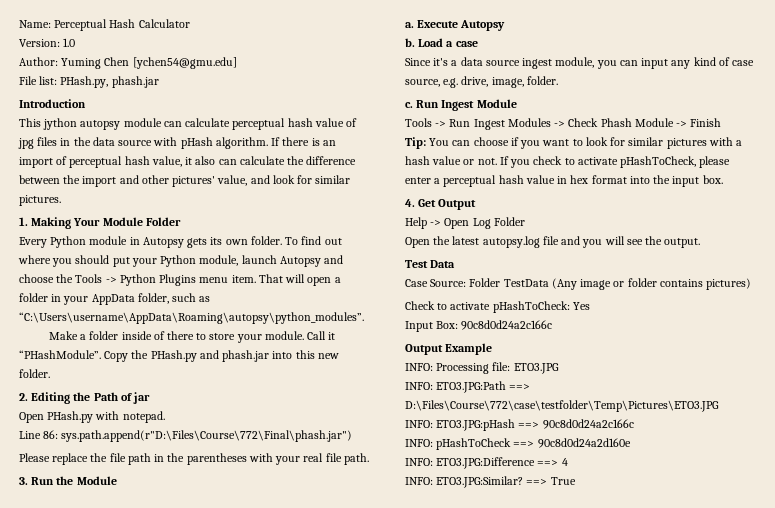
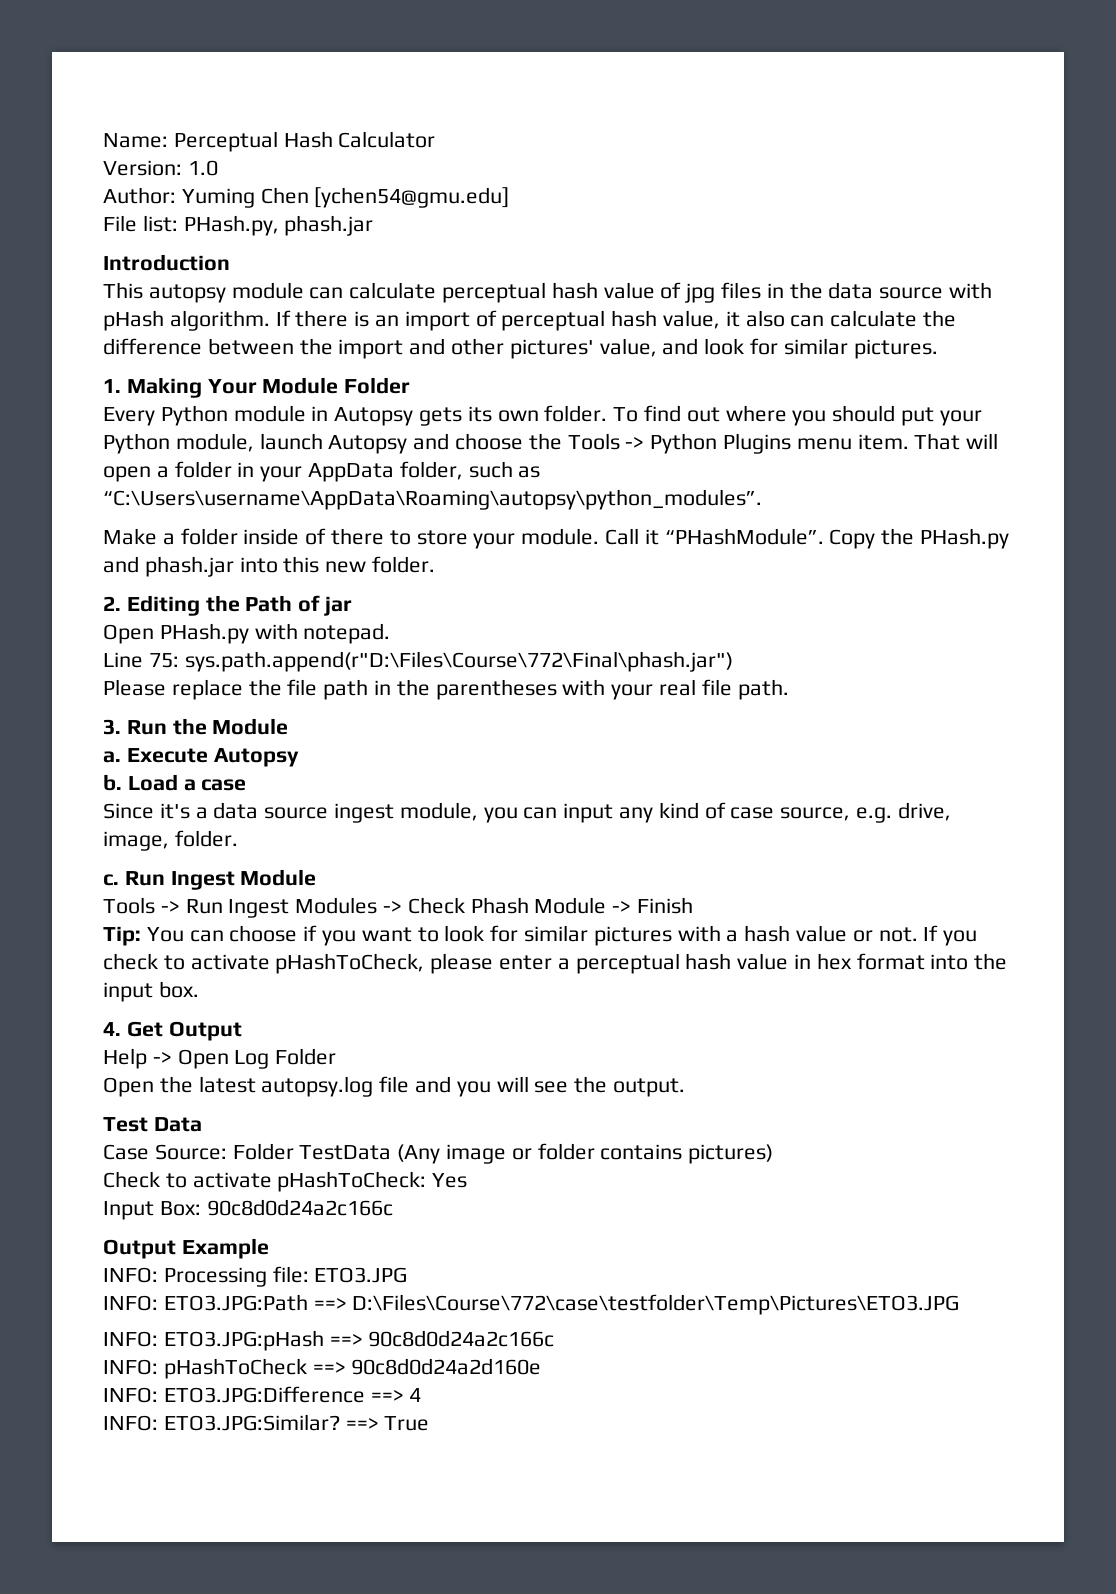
[43,118,78,130] jython -> (143, 290) none
[43,430,59,439] 86: -> [148,653,179,668] 75:

